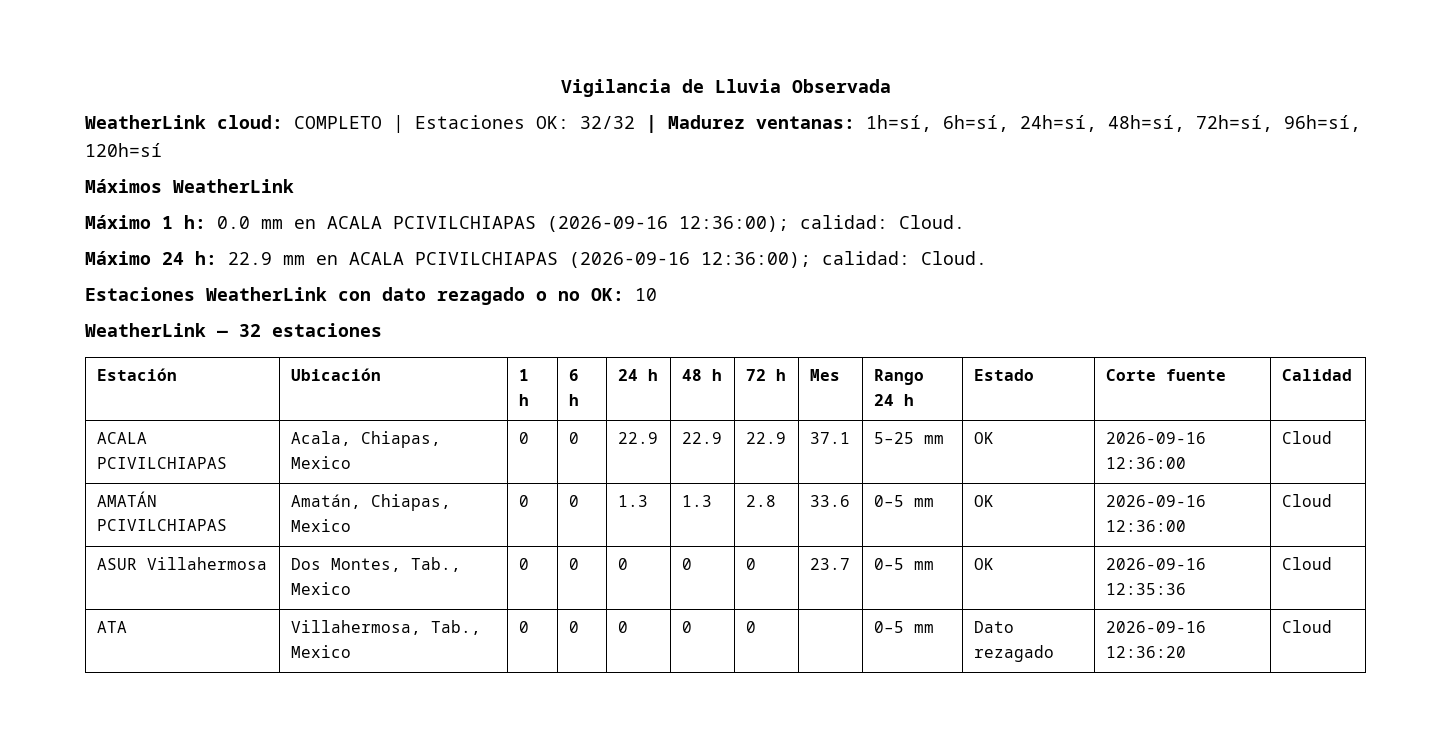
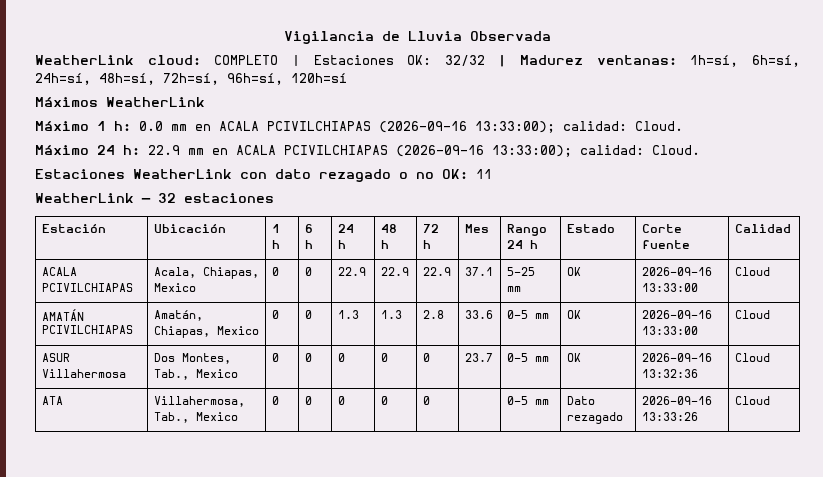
[679,216,789,232] 12:36:00); -> [475,121,555,133] 13:33:00);
[701,252,811,268] 12:36:00); -> [492,145,572,157] 13:33:00);
[635,288,657,301] 10 -> [476,169,492,179] 11
[1105,457,1186,469] 12:36:00 -> [641,283,698,292] 13:33:00
[1105,520,1186,532] 12:36:00 -> [641,326,698,335] 13:33:00
[1105,583,1186,595] 12:35:36 -> [641,369,698,378] 13:32:36
[1105,646,1186,658] 12:36:20 -> [641,412,698,421] 13:33:26

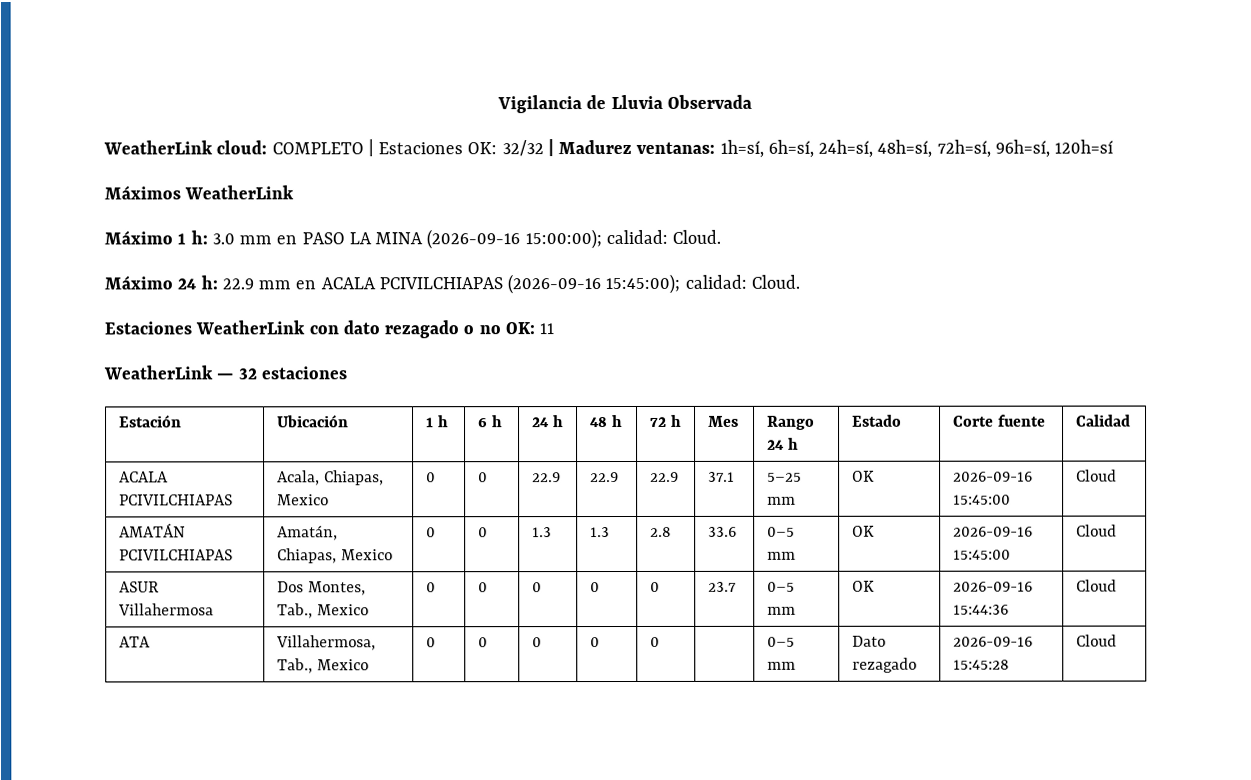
[139,121,555,133] 0.0 mm en ACALA PCIVILCHIAPAS (2026-09-16 13:33:00); -> [211,229,602,250] 3.0 mm en PASO LA MINA (2026-09-16 15:00:00);
[492,145,572,157] 13:33:00); -> [605,273,681,295] 15:45:00);
[641,283,698,292] 13:33:00 -> [952,494,1011,505] 15:45:00
[641,326,698,335] 13:33:00 -> [952,549,1011,560] 15:45:00
[641,369,698,378] 13:32:36 -> [952,604,1009,615] 15:44:36
[641,412,698,421] 13:33:26 -> [952,659,1009,670] 15:45:28

